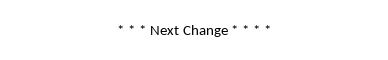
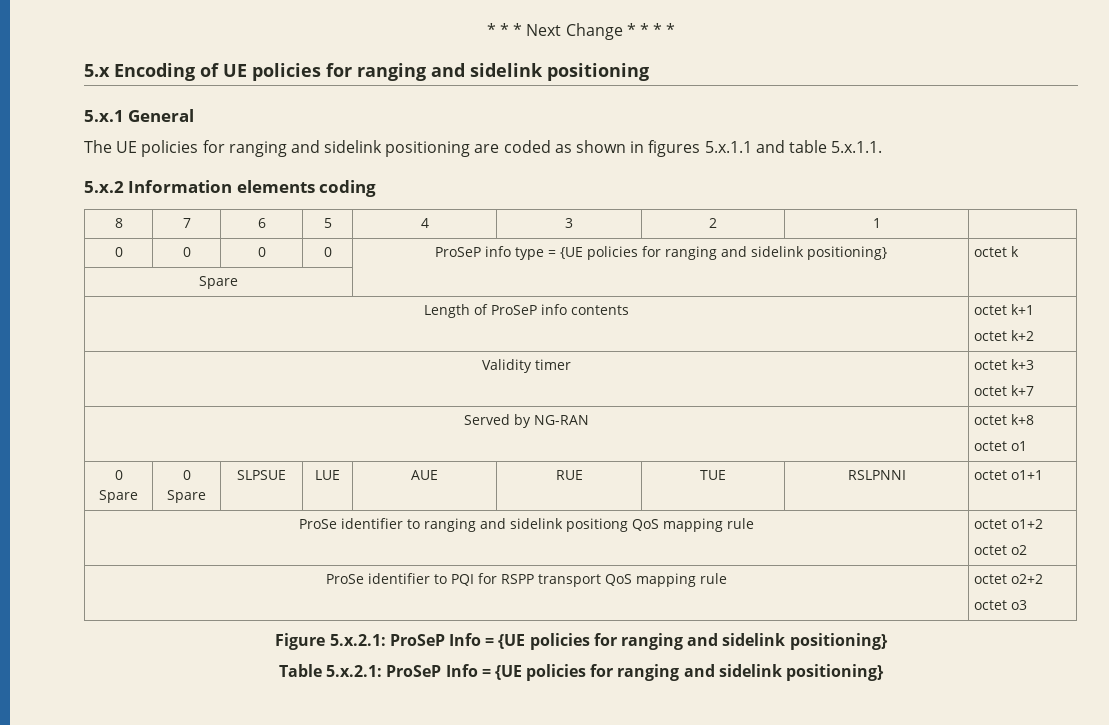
(272, 30) none -> [84,63,649,81] [84,109,195,122] [84,140,883,157] [84,180,377,197] [114,218,123,228] [182,218,191,228] [257,218,266,228] [323,218,332,228] [420,218,429,228] [565,218,573,228] [709,218,717,228] [872,218,881,228] [114,247,123,257] [182,247,191,257] [257,247,266,257] [323,247,332,257] [434,246,887,260] [974,246,1020,257] [199,276,238,289] [424,304,629,318] [974,304,1035,315] [974,330,1035,341] [482,359,571,373] [974,359,1035,370] [974,385,1035,396] [464,414,589,428] [974,414,1035,425] [974,441,1028,451] [114,470,123,480] [99,490,138,503] [182,470,191,480] [167,490,206,503] [237,470,286,480] [315,470,340,480] [410,470,438,480] [555,470,583,480] [700,470,726,480] [847,470,906,480] [974,470,1044,480] [299,518,755,532] [974,519,1044,529] [974,545,1028,555] [326,573,728,587] [974,574,1044,584] [974,600,1028,610] [275,633,888,650] [278,664,885,681] // 5.x Encoding of UE policies for ranging and sidelink positioning // 5.x.1 General // The UE policies for ranging and sidelink positioning are coded as shown in figures 5.x.1.1 and table 5.x.1.1. // 5.x.2 Information elements coding // 8 | 7 | 6 | 5 | 4 | 3 | 2 | 1 | // 0 | 0 | 0 | 0 | ProSeP info type = {UE policies for ranging and sidelink positioning} | octet k // Spare | | // Length of ProSeP info contents | octet k+1 // octet k+2 // Validity timer | octet k+3 // octet k+7 // Served by NG-RAN | octet k+8 // octet o1 // 0 // Spare | 0 // Spare | SLPSUE | LUE | AUE | RUE | TUE | RSLPNNI | octet o1+1 // ProSe identifier to ranging and sidelink positiong QoS mapping rule | octet o1+2 // octet o2 // ProSe identifier to PQI for RSPP transport QoS mapping rule | octet o2+2 // octet o3 // Figure 5.x.2.1: ProSeP Info = {UE policies for ranging and sidelink positioning} // Table 5.x.2.1: ProSeP Info = {UE policies for ranging and sidelink positioning}

